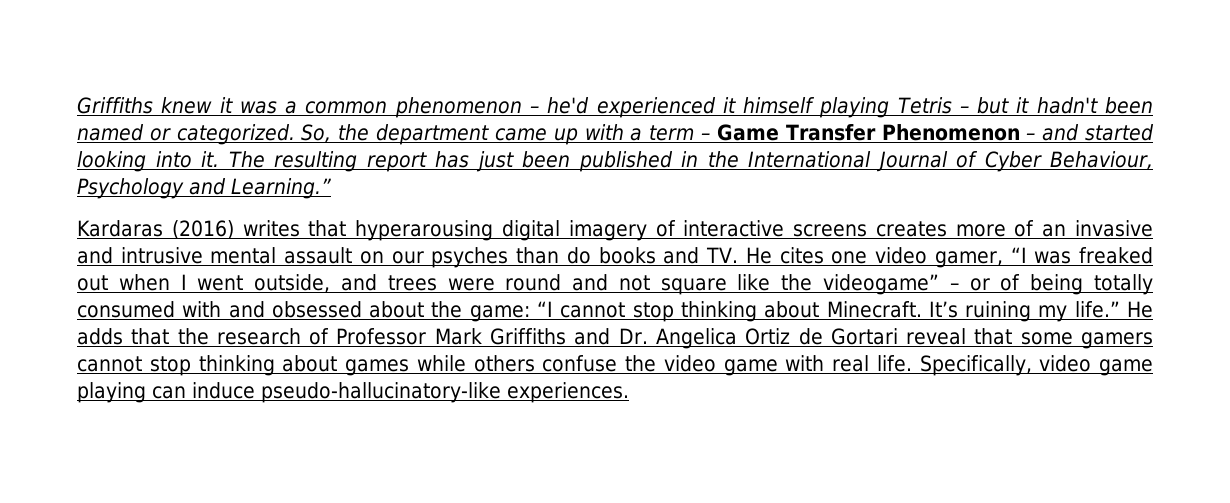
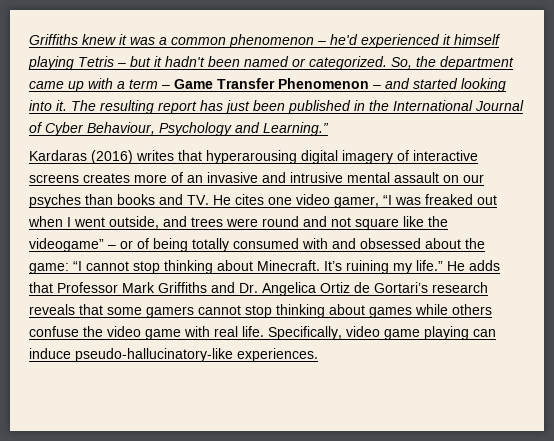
[566,247,591,264] do -> (113, 199) none
[177,328,330,345] the research of -> (53, 287) none
[830,328,967,345] Gortari reveal -> [374,282,488,293] [29,304,75,315] Gortari’s research reveals

